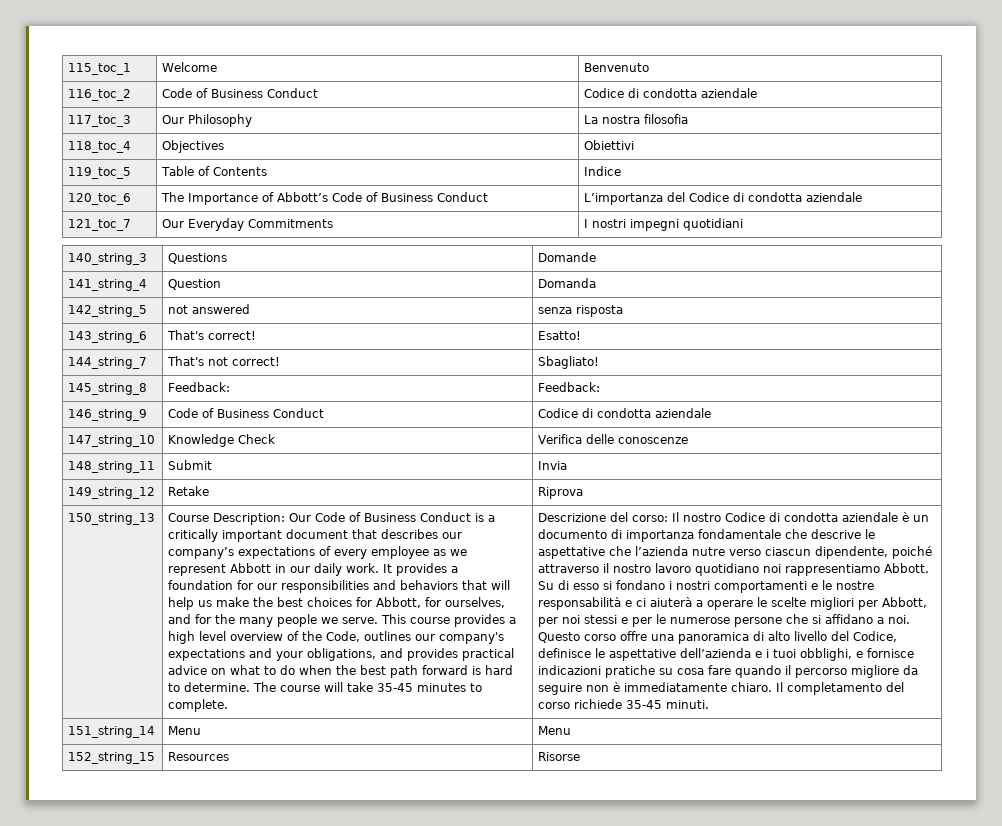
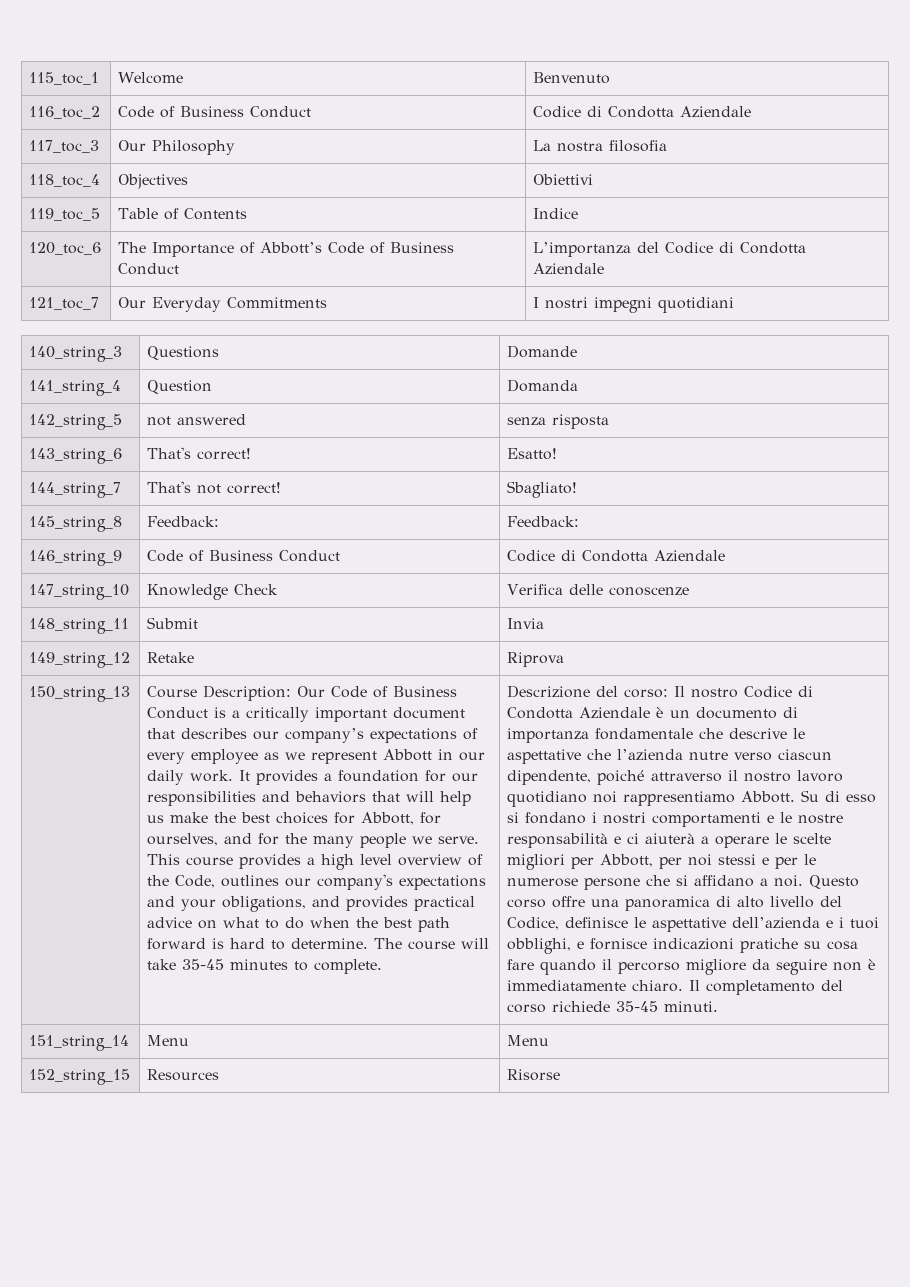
[643,88,758,98] condotta aziendale -> [608,106,752,118] Condotta Aziendale
[748,192,863,202] condotta aziendale -> [740,242,807,254] [533,263,605,275] Condotta Aziendale
[597,408,712,418] condotta aziendale -> [582,550,726,562] Condotta Aziendale
[784,512,899,522] condotta aziendale -> [507,707,651,719] Condotta Aziendale

